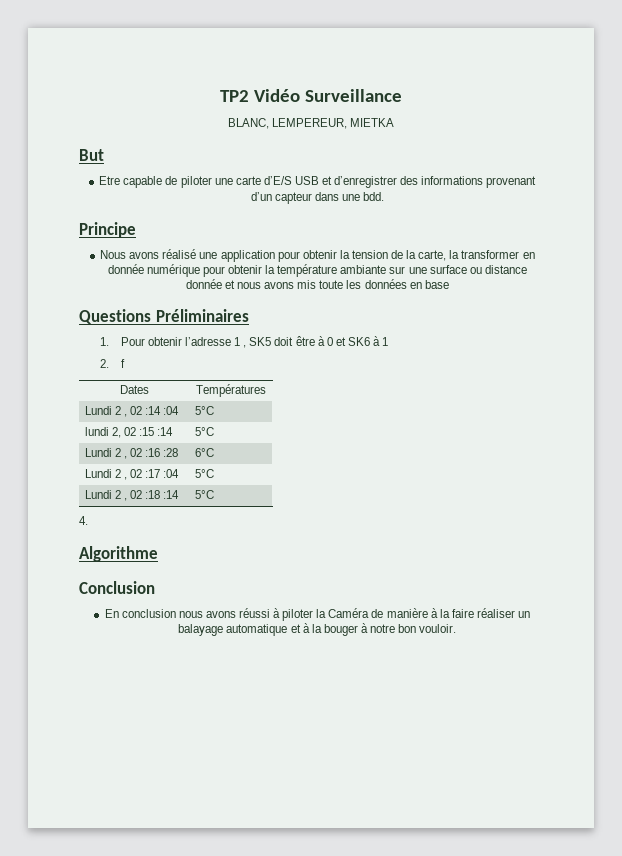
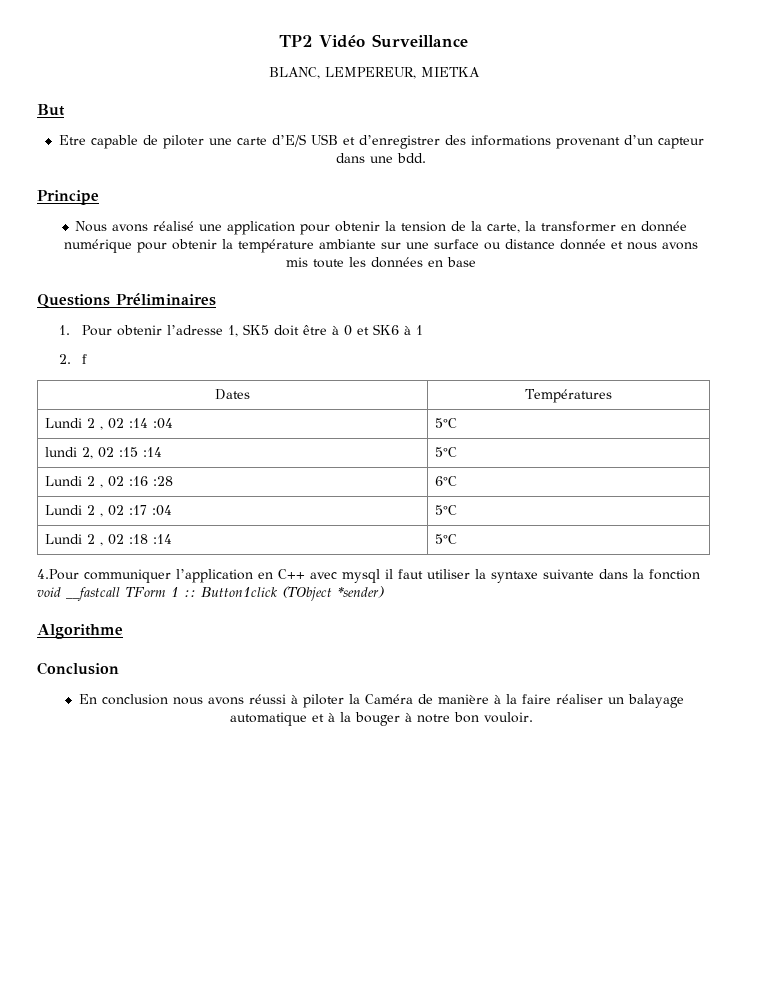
[234,337,247,348] 1 , -> [227,325,238,337] 1,
[79,516,88,525] 4. -> [37,569,700,583] [37,586,384,601] 4.Pour communiquer l’application en C++ avec mysql il faut utiliser la syntaxe suivante dans la fonction void __fastcall TForm 1 :: Button1click (TObject *sender)

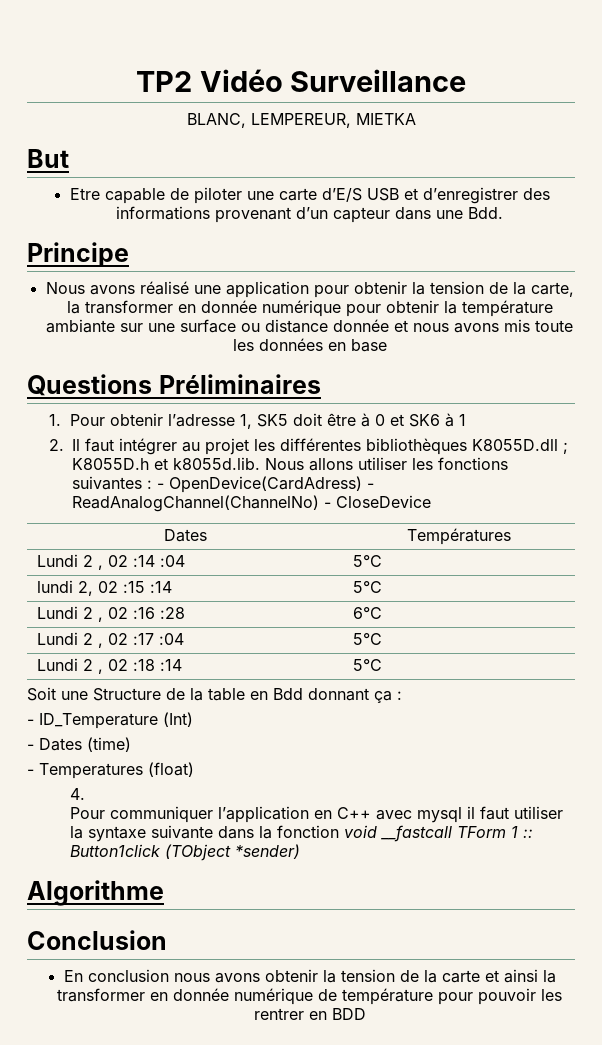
[397,153,427,163] bdd. -> [468,207,504,219] Bdd.
[81,354,87,364] f -> [71,438,568,455] [71,457,508,471] [71,476,374,493] [71,495,431,512] Il faut intégrer au projet les différentes bibliothèques K8055D.dll ; K8055D.h et k8055d.lib. Nous allons utiliser les fonctions suivantes : - OpenDevice(CardAdress) - ReadAnalogChannel(ChannelNo) - CloseDevice
[37,569,79,580] 4.Pour -> [27,687,402,703] [27,712,193,729] [27,737,131,752] [27,762,194,779] [70,788,86,800] [70,807,106,819] Soit une Structure de la table en Bdd donnant ça : // - ID_Temperature (Int) // - Dates (time) // - Temperatures (float) // 4. // Pour
[248,694,684,708] [229,712,533,726] réussi à piloter la Caméra de manière à la faire réaliser un balayage automatique et à la bouger à notre bon vouloir. -> [264,969,556,983] [57,988,563,1005] [253,1008,366,1020] obtenir la tension de la carte et ainsi la transformer en donnée numérique de température pour pouvoir les rentrer en BDD

